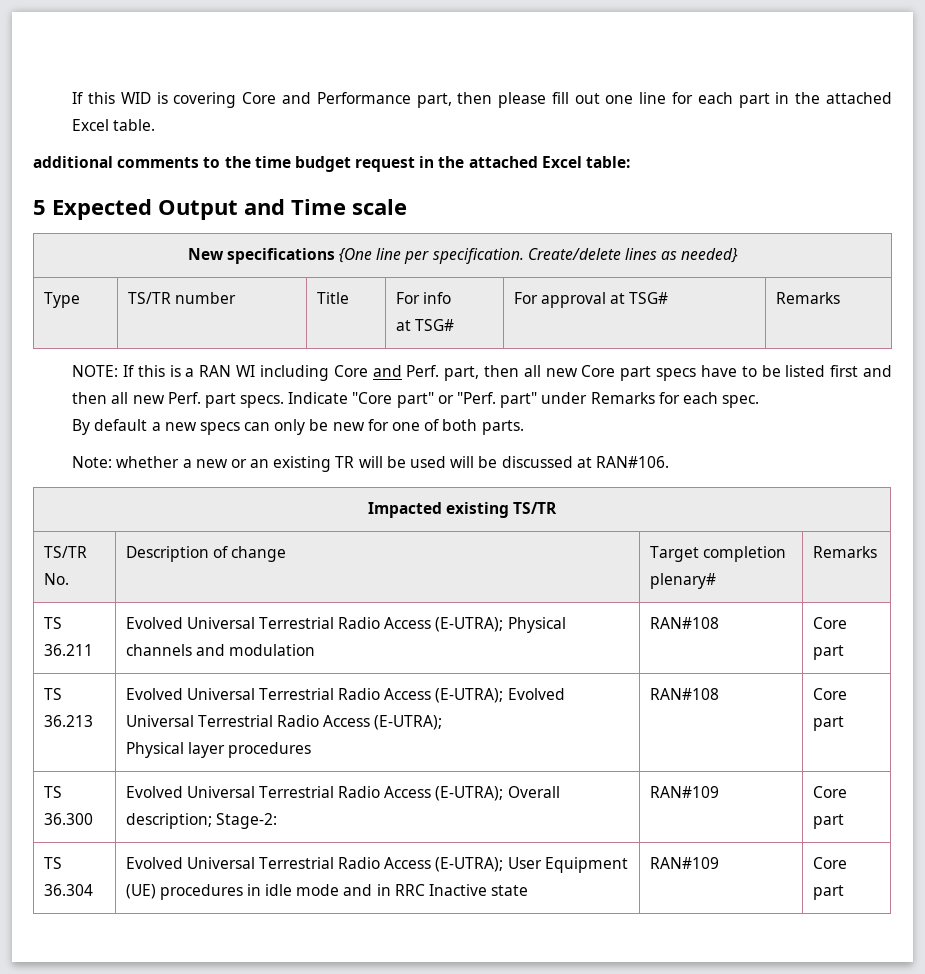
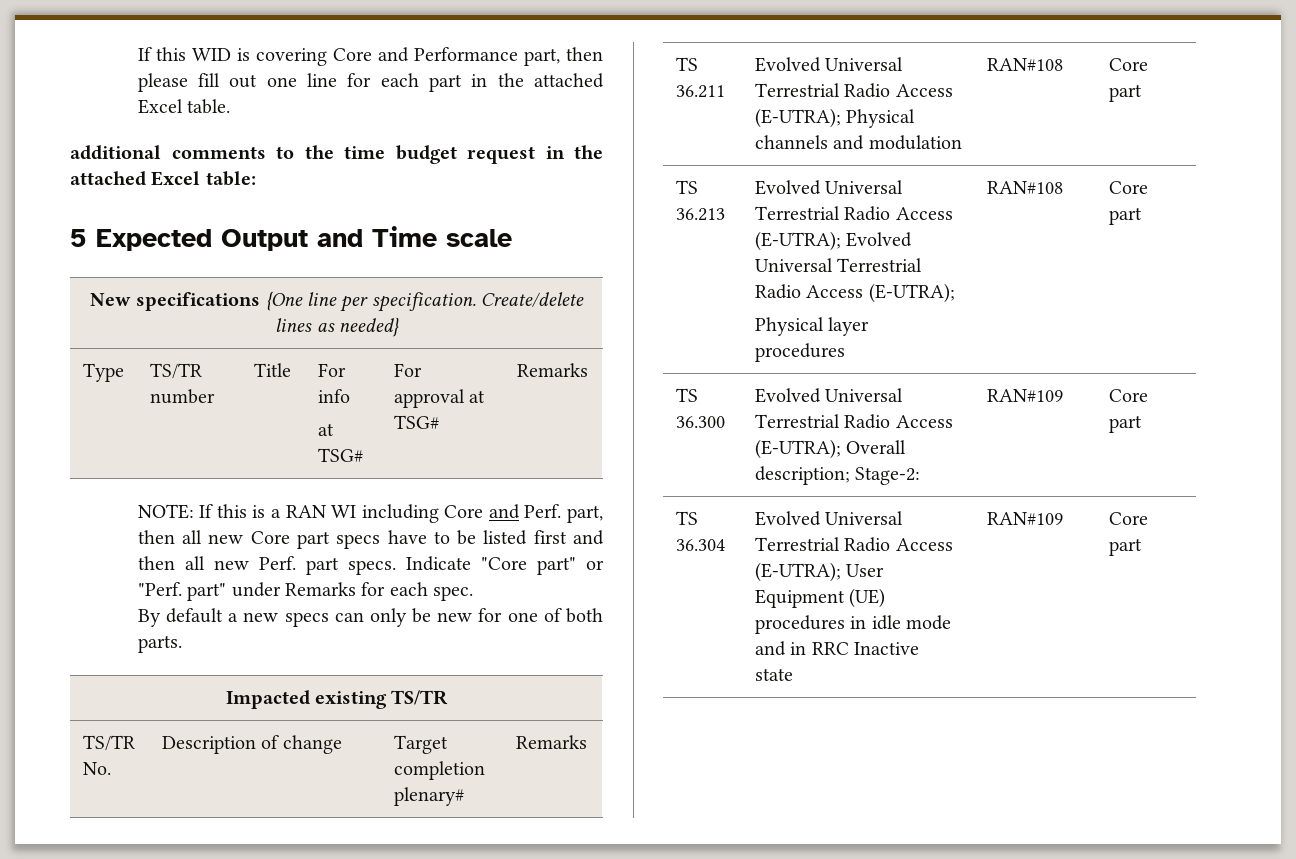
[72,456,669,472] // Note: whether a new or an existing TR will be used will be discussed at RAN#106. -> (182, 644) none

